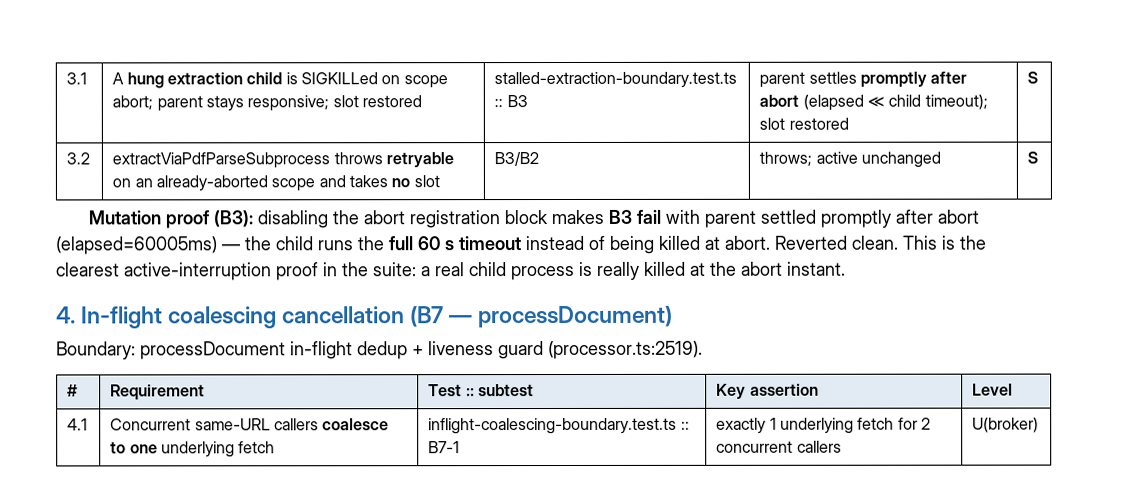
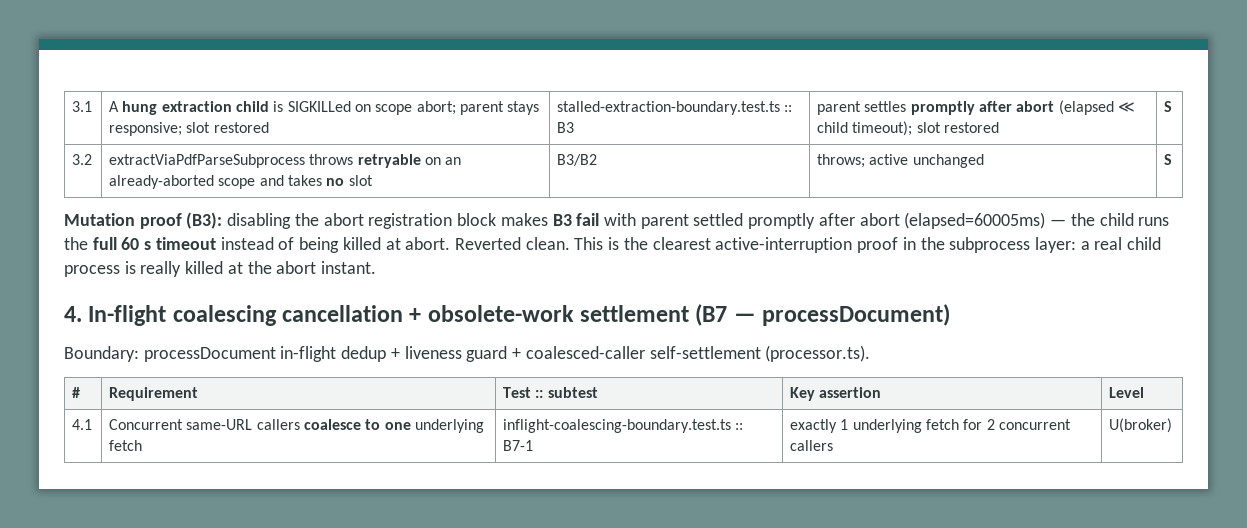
[373,262,417,277] suite: -> [949,237,1076,253] subprocess layer:
(406, 315) none -> [409,305,690,322] + obsolete-work settlement
[548,340,703,360] (processor.ts:2519). -> [512,345,871,362] + coalesced-caller self-settlement (processor.ts).

